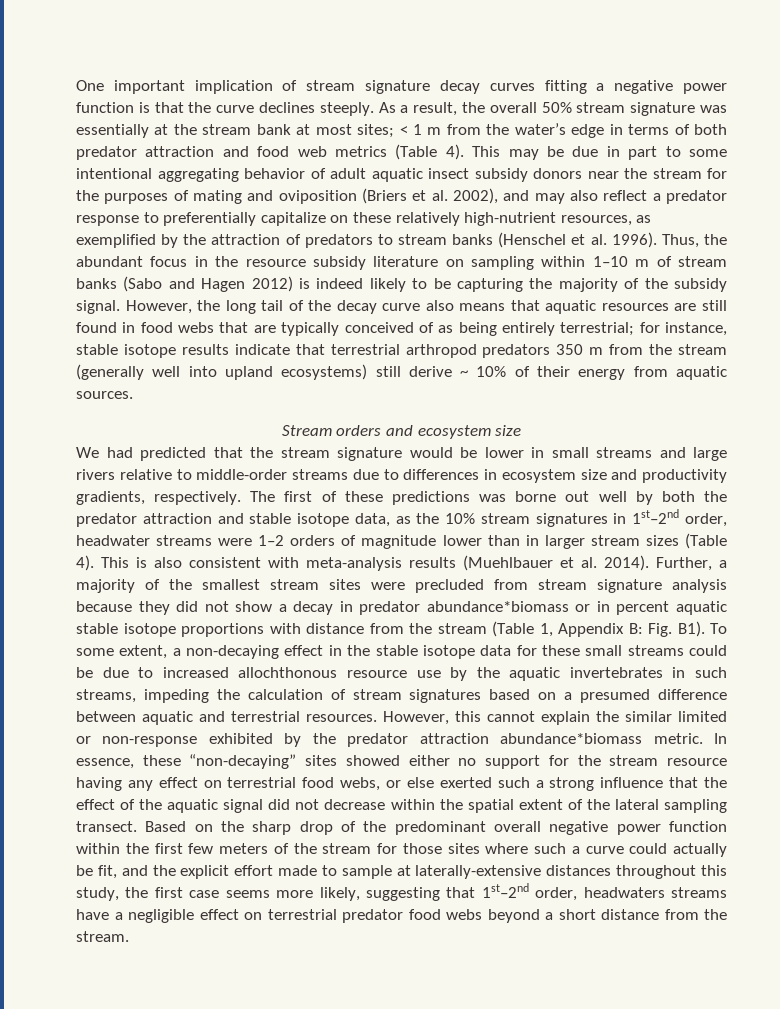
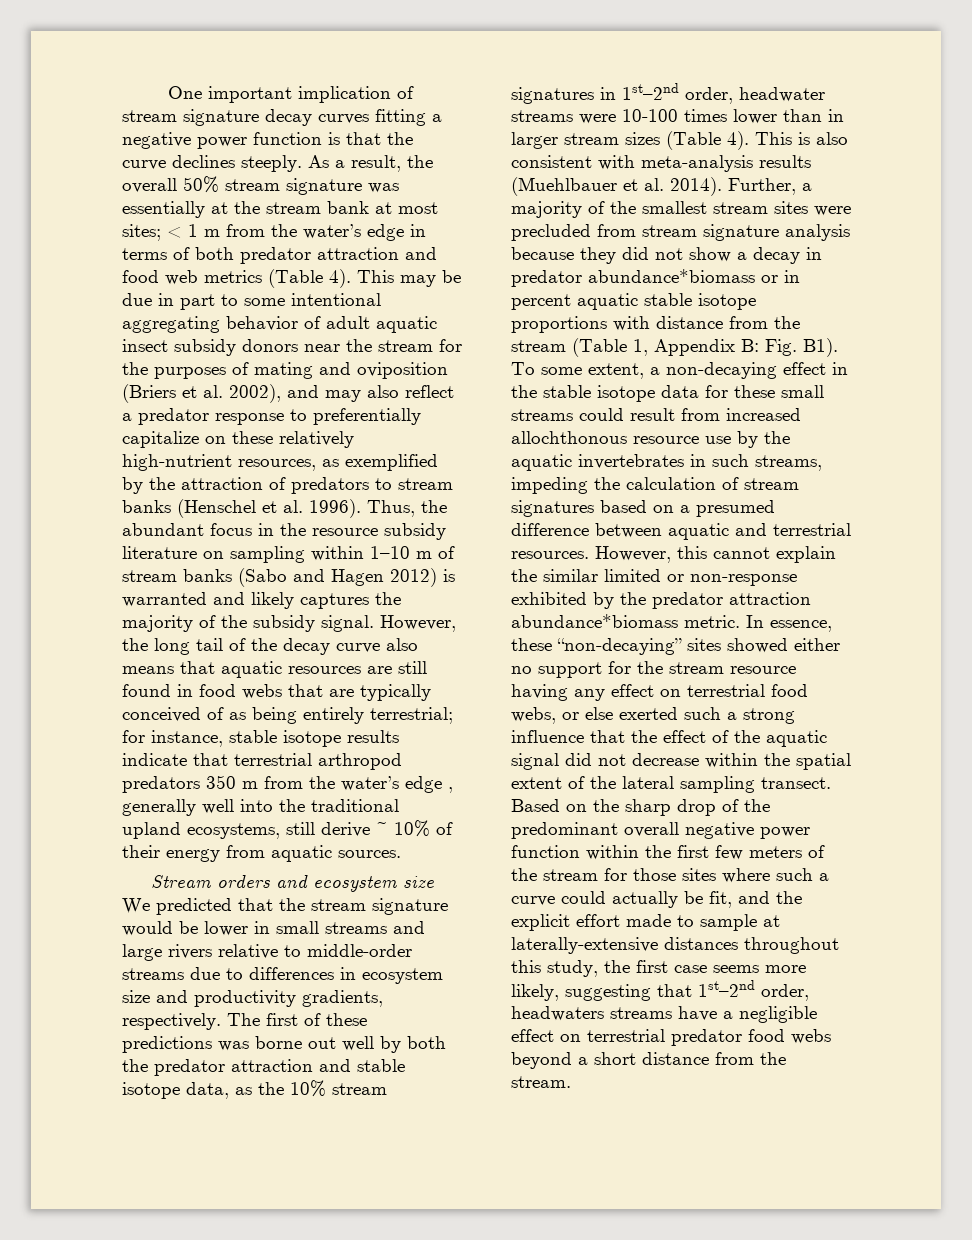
[316,278,523,292] indeed likely to be capturing -> [122,592,369,609] warranted and likely captures
[677,344,727,355] [76,364,368,380] stream (generally well into upland ecosystems) -> [341,776,453,793] [122,799,399,816] [122,822,280,839] water’s edge , generally well into the traditional upland ecosystems,
[106,447,133,458] had -> (150, 906) none
[258,535,437,549] 1–2 orders of magnitude -> [622,109,727,122] 10-100 times
[76,667,154,678] be due to -> [630,408,720,421] result from

